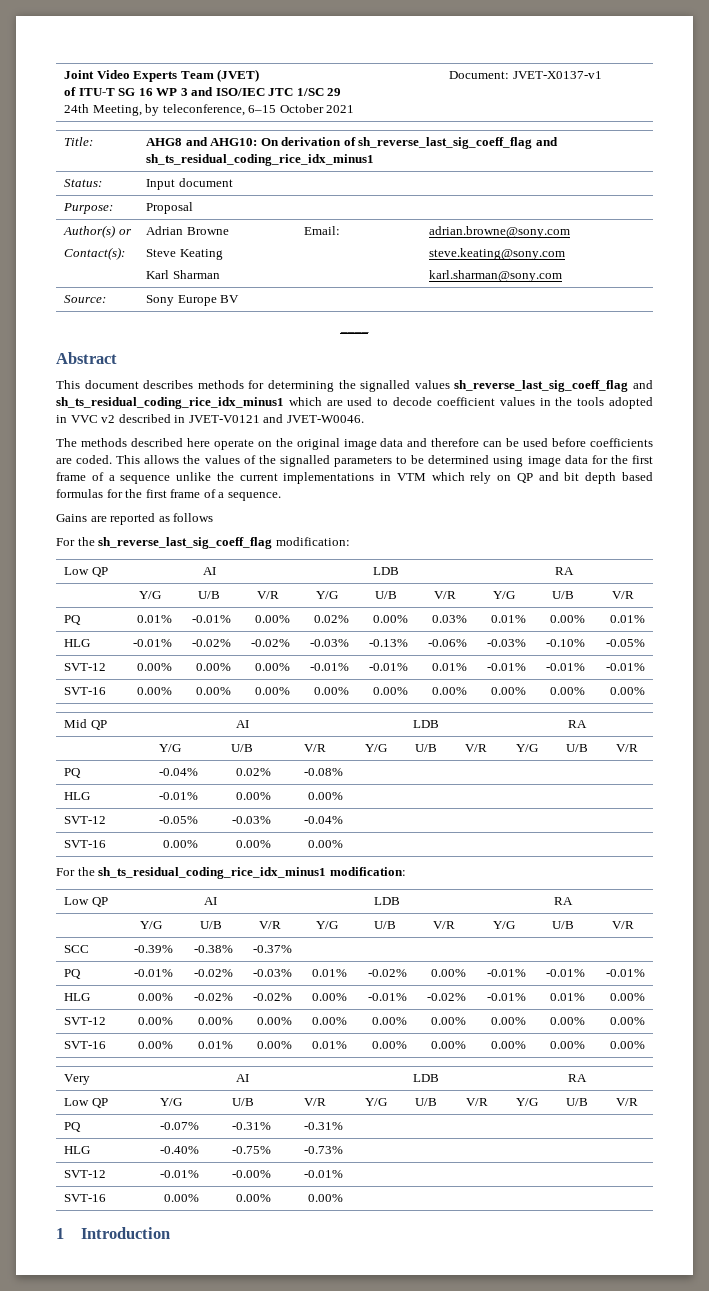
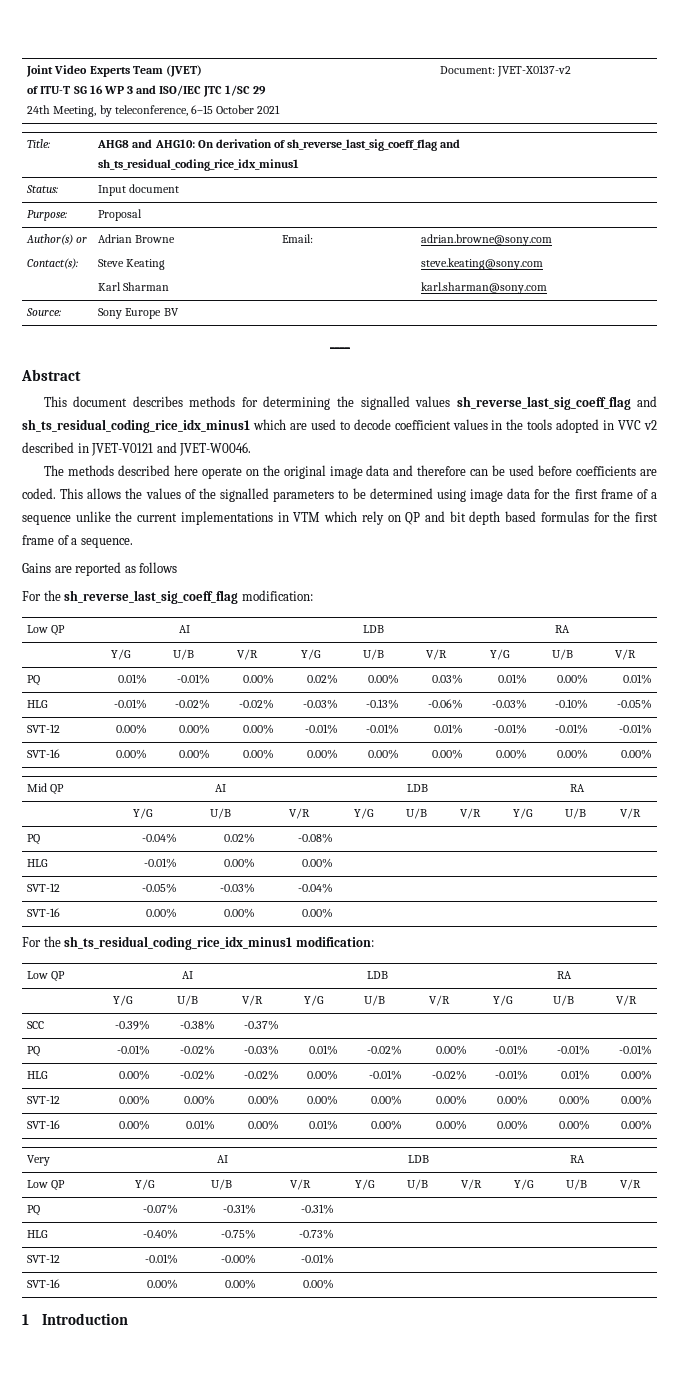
[512,71,602,79] JVET-X0137-v1 -> [497,65,572,77] JVET-X0137-v2

